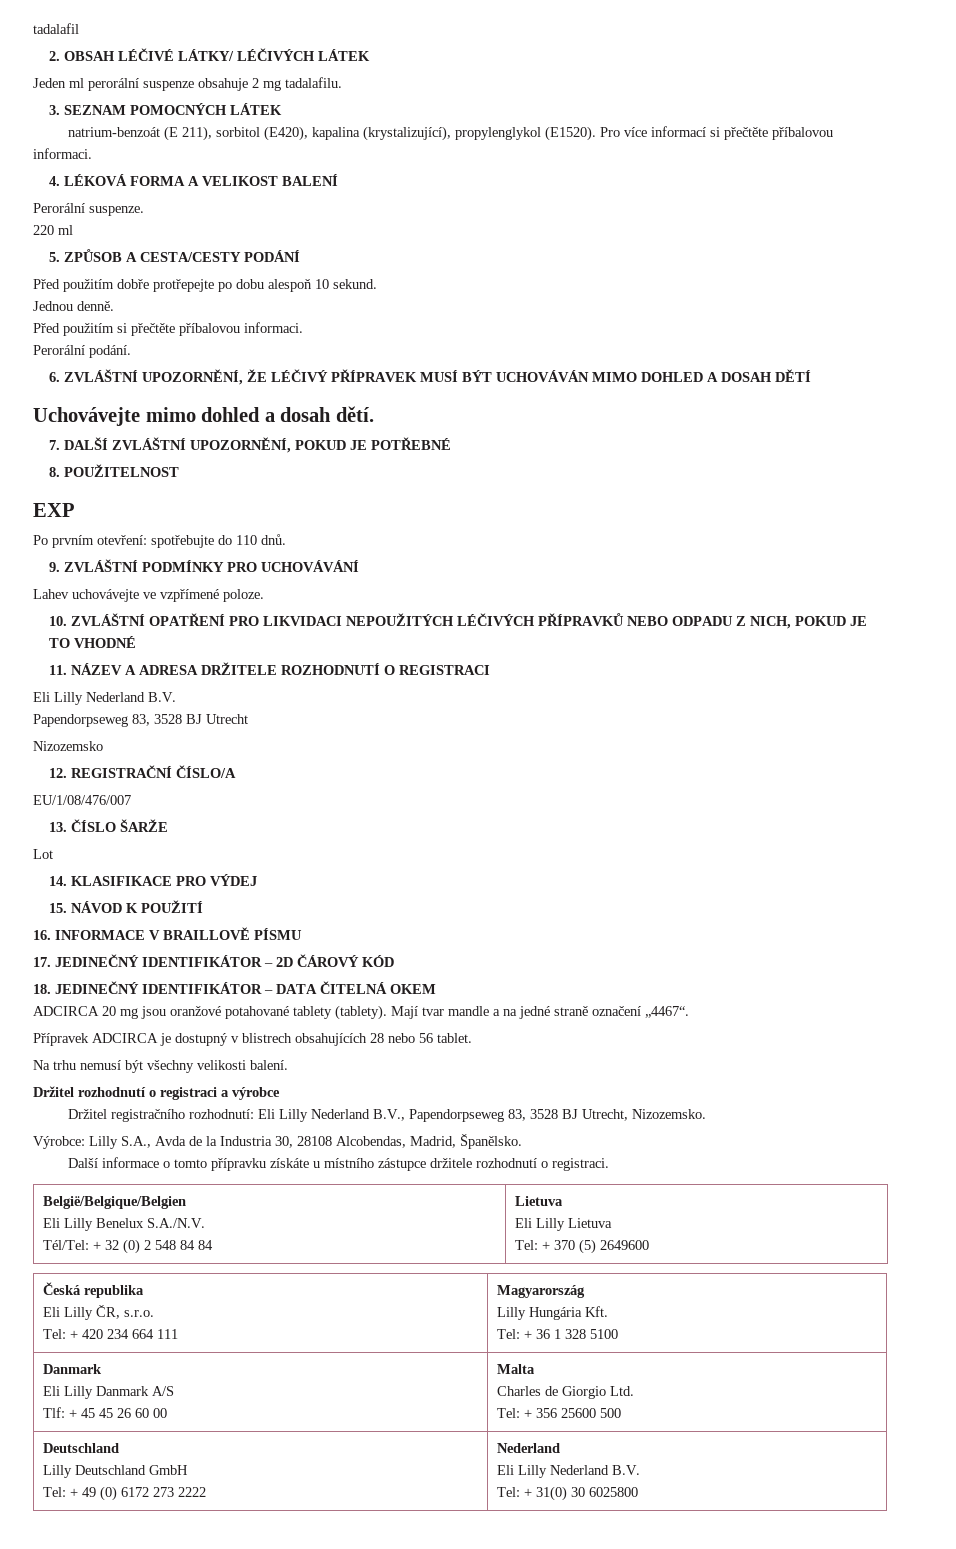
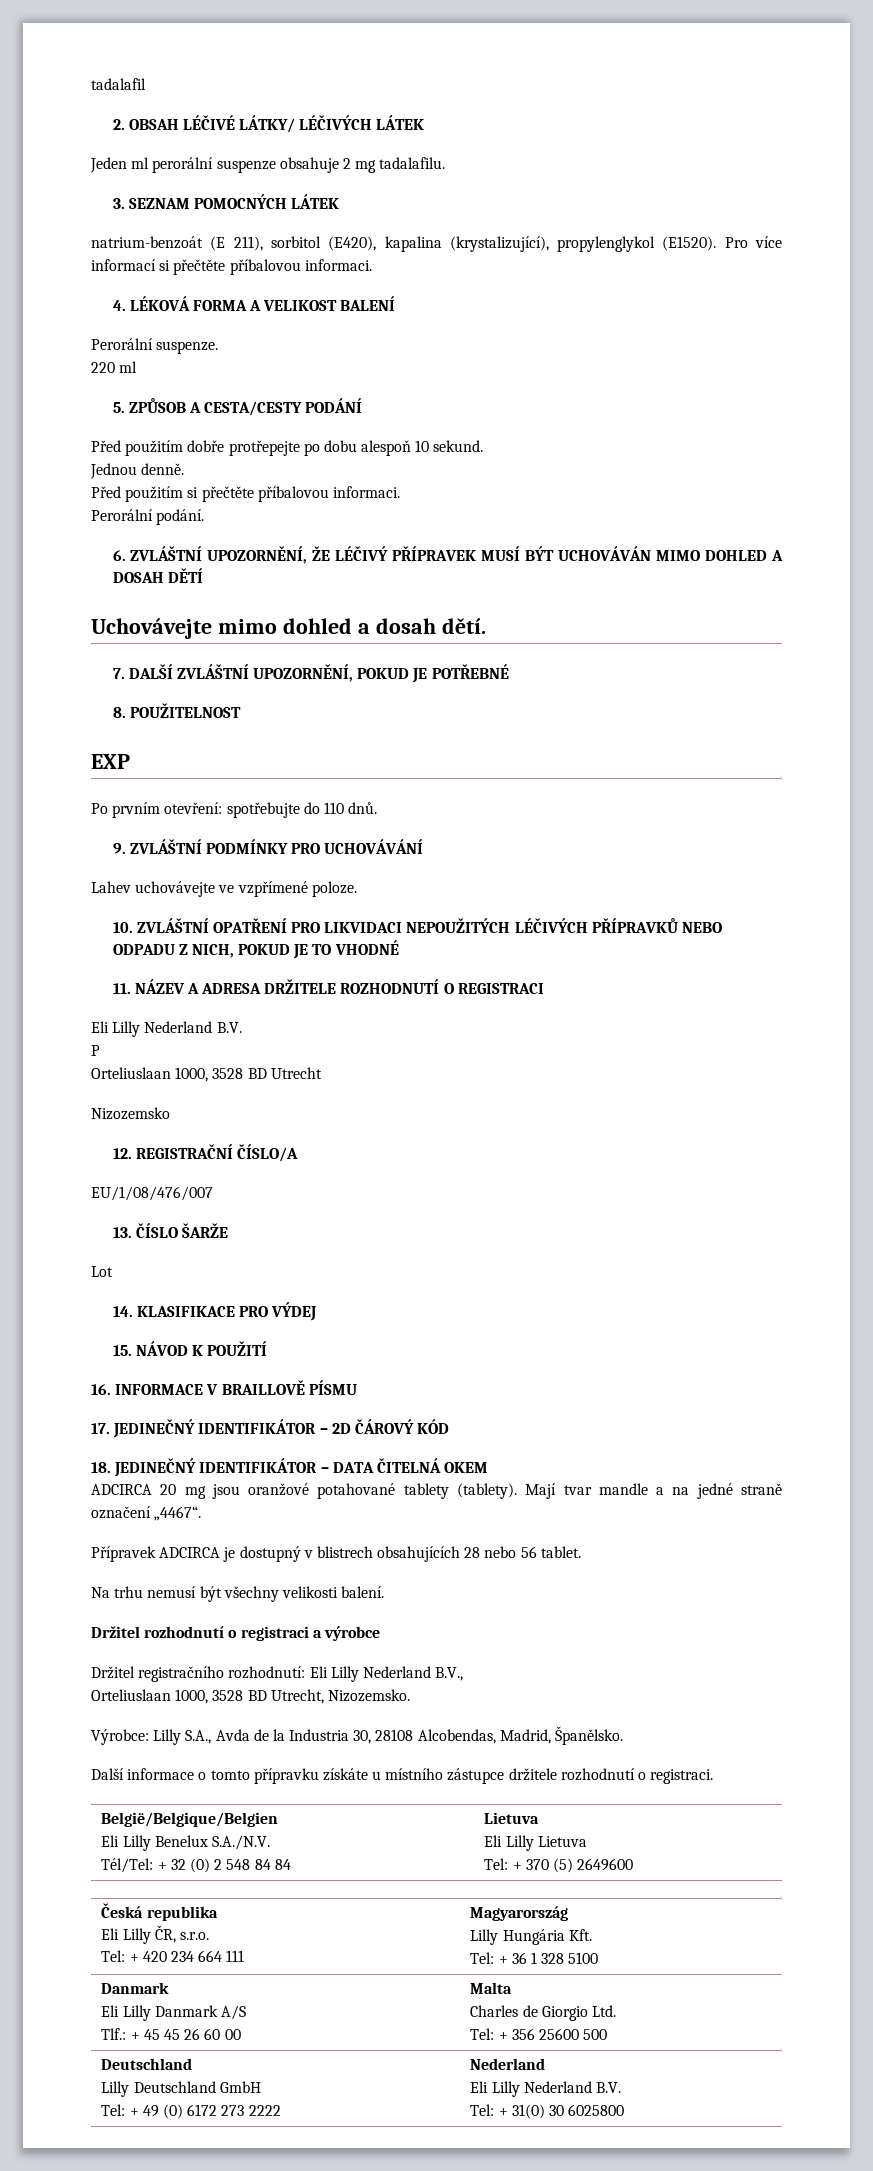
[33,714,202,727] Papendorpseweg 83, 3528 BJ -> [91,1045,100,1056] [91,1067,267,1082] P // Orteliuslaan 1000, 3528 BD
[408,1109,578,1122] Papendorpseweg 83, 3528 BJ -> [91,1689,267,1704] // Orteliuslaan 1000, 3528 BD
[43,1407,66,1418] Tlf: -> [101,2028,127,2040] Tlf.:

